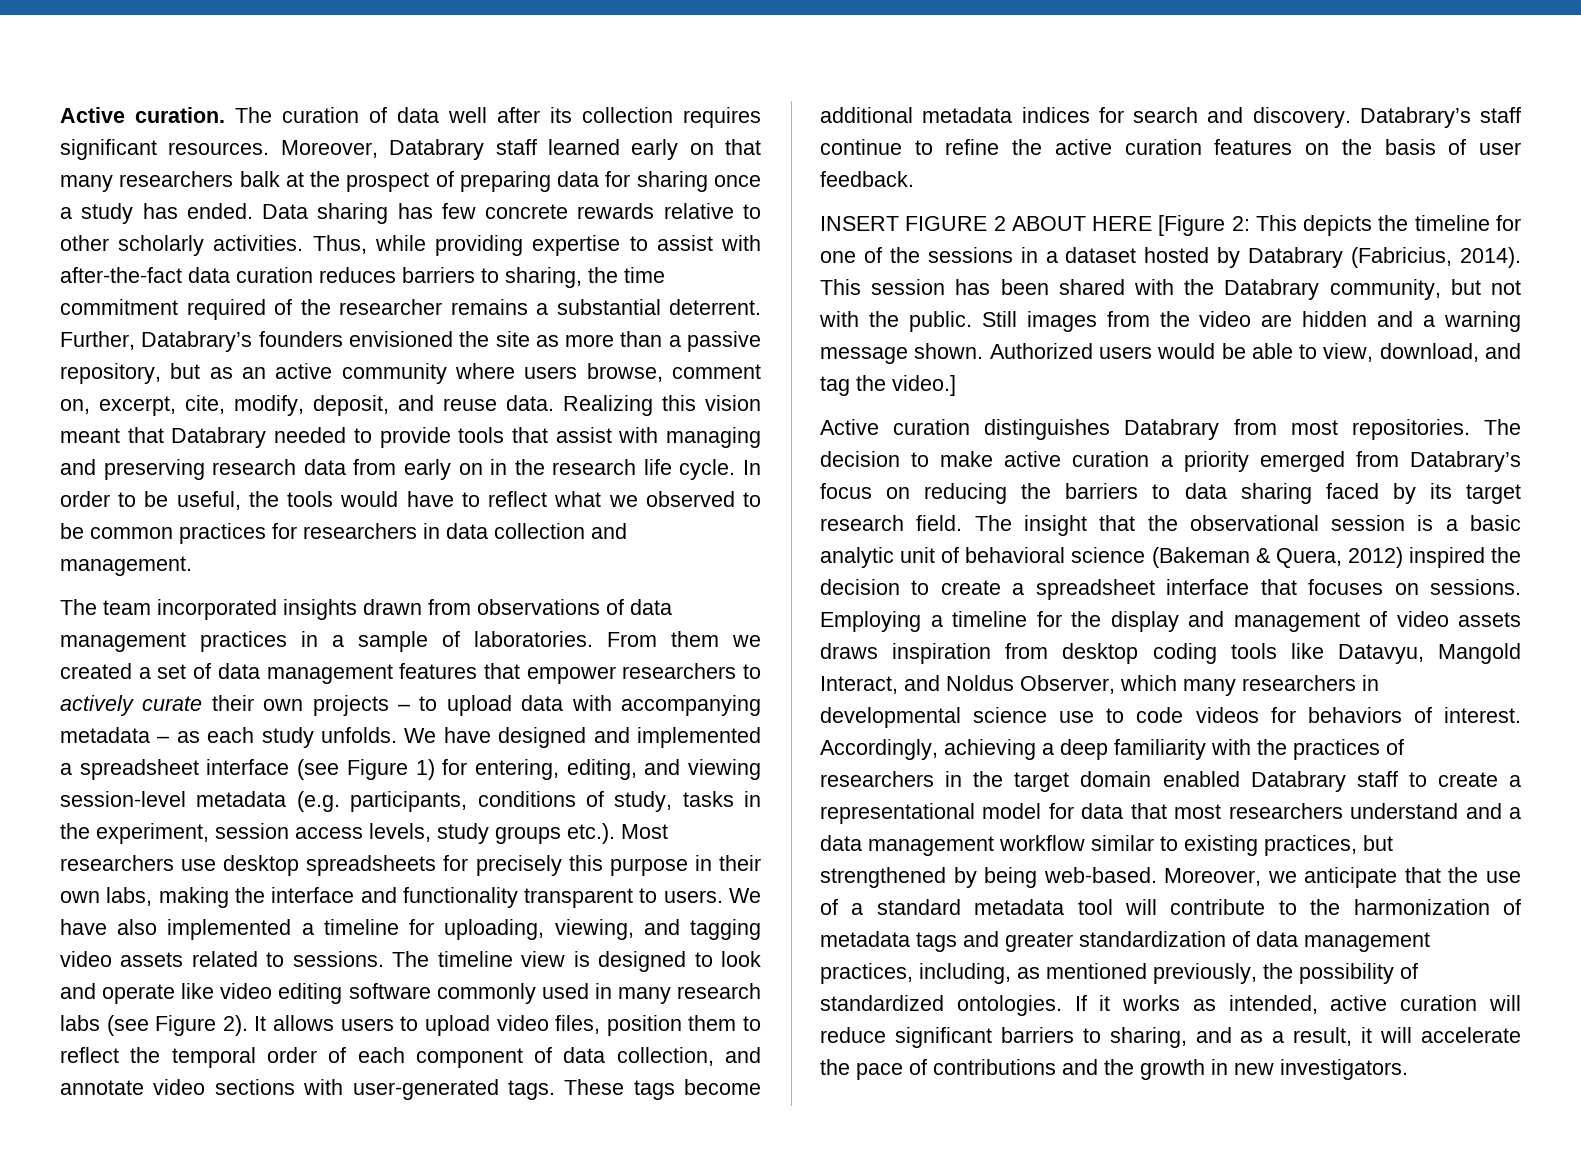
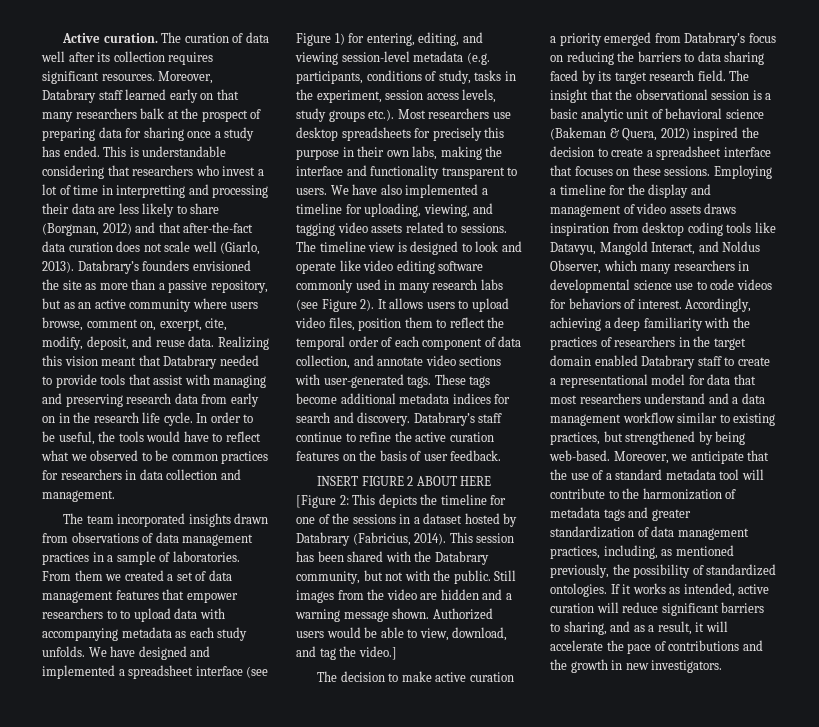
[262,203,761,224] [60,235,761,256] [60,267,665,288] [60,299,761,320] [60,331,135,350] Data sharing has few concrete rewards relative to other scholarly activities. Thus, while providing expertise to assist with after-the-fact data curation reduces barriers to sharing, the time commitment required of the researcher remains a substantial deterrent. Further, -> [103,146,227,157] [42,165,264,179] [42,184,269,198] [42,203,220,217] [42,222,254,236] [42,241,261,255] [42,261,74,273] This is understandable considering that researchers who invest a lot of time in interpretting and processing their data are less likely to share (Borgman, 2012) and that after-the-fact data curation does not scale well (Giarlo, 2013).
[60,695,410,716] actively curate their own projects – -> (117, 614) none
[157,736,170,743] – -> (172, 632) none
[820,419,1470,440] Active curation distinguishes Databrary from most repositories. -> (397, 653) none
(1419, 589) none -> [632,165,661,176] these

